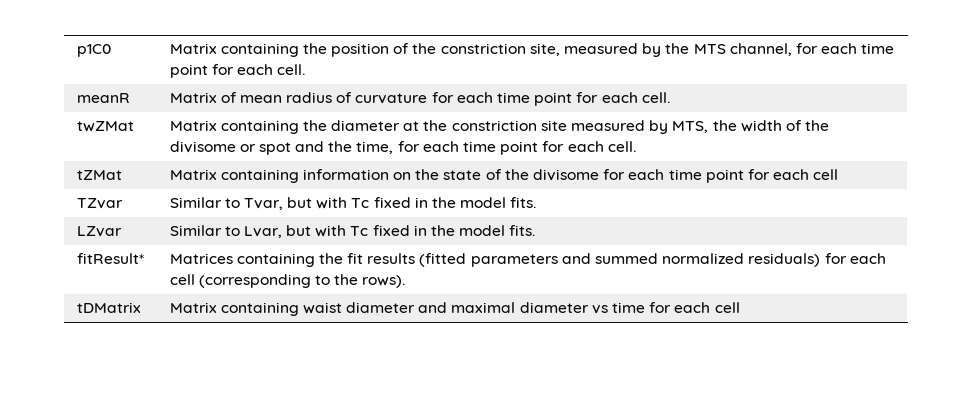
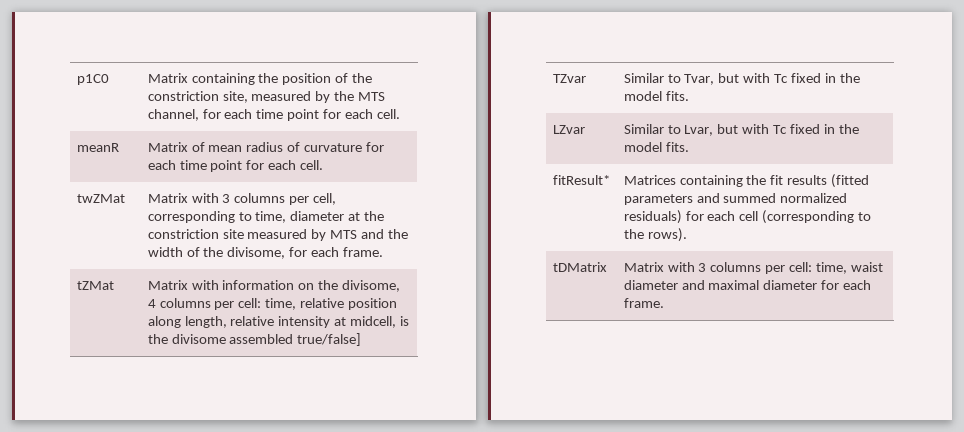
[220,120,327,134] containing the -> [191,193,337,205] [147,211,287,223] with 3 columns per cell, corresponding to time,
[672,121,709,133] MTS, -> [330,229,385,239] MTS and
[169,141,636,155] divisome or spot and the time, for each time point for each cell. -> [227,247,384,259] divisome, for each frame.
[220,169,299,183] containing -> [191,280,219,290] with
[443,169,839,183] state of the divisome for each time point for each cell -> [342,280,401,292] [147,298,398,310] [147,316,410,328] [147,333,362,346] divisome, 4 columns per cell: time, relative position along length, relative intensity at midcell, is the divisome assembled true/false]
[220,302,299,316] containing -> [667,262,848,274] with 3 columns per cell: time,
[591,302,740,314] vs time for each cell -> [821,280,872,290] [623,298,664,308] for each frame.

